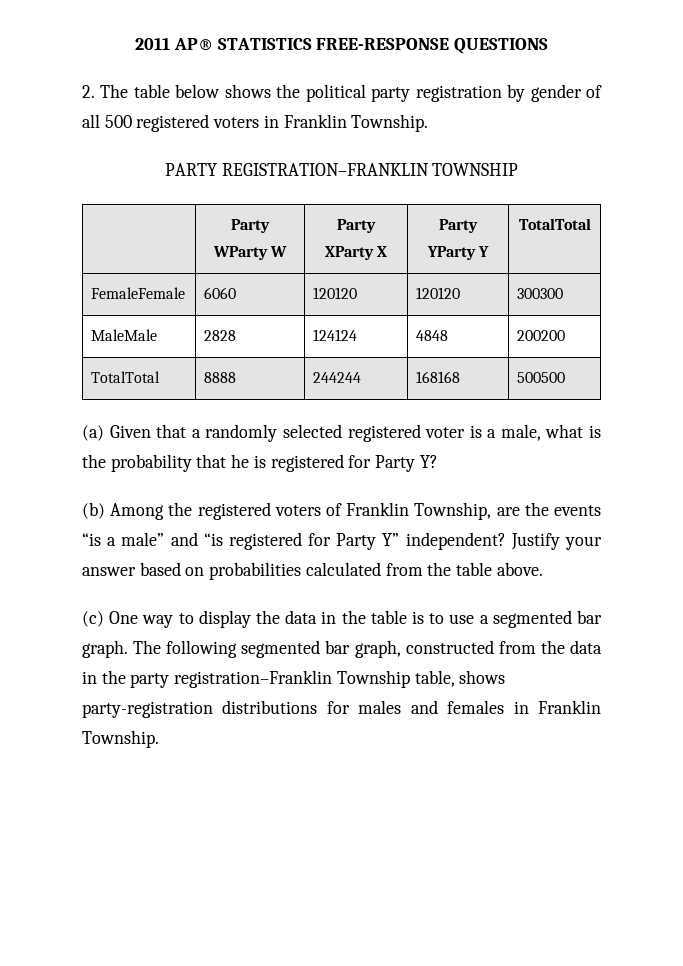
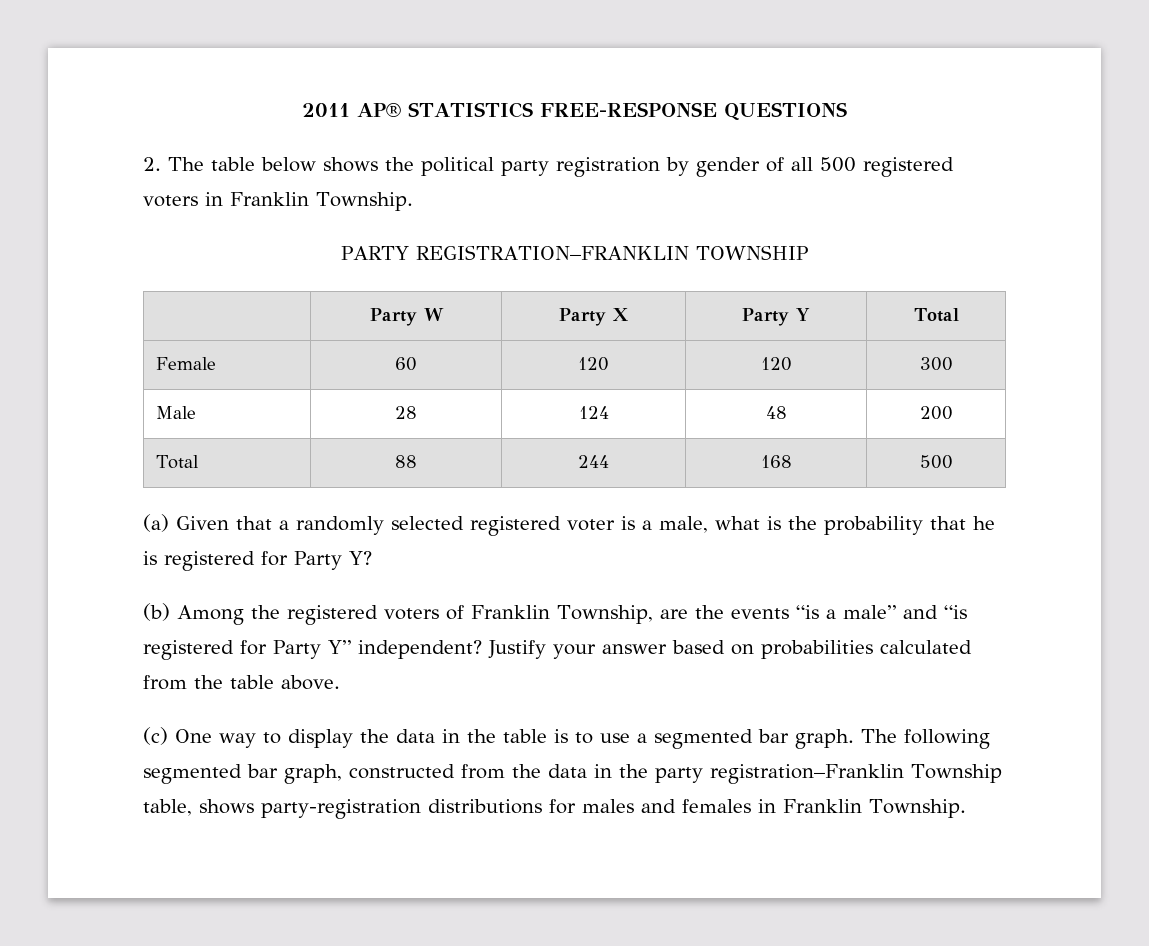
[212,246,268,260] WParty -> (417, 317) none
[324,246,374,260] XParty -> (606, 317) none
[426,246,476,260] YParty -> (789, 317) none
[518,218,591,230] [91,287,186,299] [204,287,237,299] [313,287,358,299] [416,287,461,299] [517,288,564,299] [91,329,158,341] [204,330,237,341] [313,329,358,341] [416,330,449,341] [517,330,566,341] [91,371,161,383] [204,372,237,383] [313,372,362,383] [416,371,461,383] [517,372,566,383] TotalTotal // FemaleFemale | 6060 | 120120 | 120120 | 300300 // MaleMale | 2828 | 124124 | 4848 | 200200 // TotalTotal | 8888 | 244244 | 168168 | 500500 -> [913,308,959,322] [155,357,216,370] [395,357,417,371] [578,357,609,371] [760,357,792,371] [919,357,953,371] [155,406,196,419] [395,406,417,419] [578,406,609,419] [765,406,787,419] [919,406,953,420] [155,455,199,469] [395,455,417,468] [578,455,609,468] [760,455,792,468] [919,455,953,469] Total // Female | 60 | 120 | 120 | 300 // Male | 28 | 124 | 48 | 200 // Total | 88 | 244 | 168 | 500

